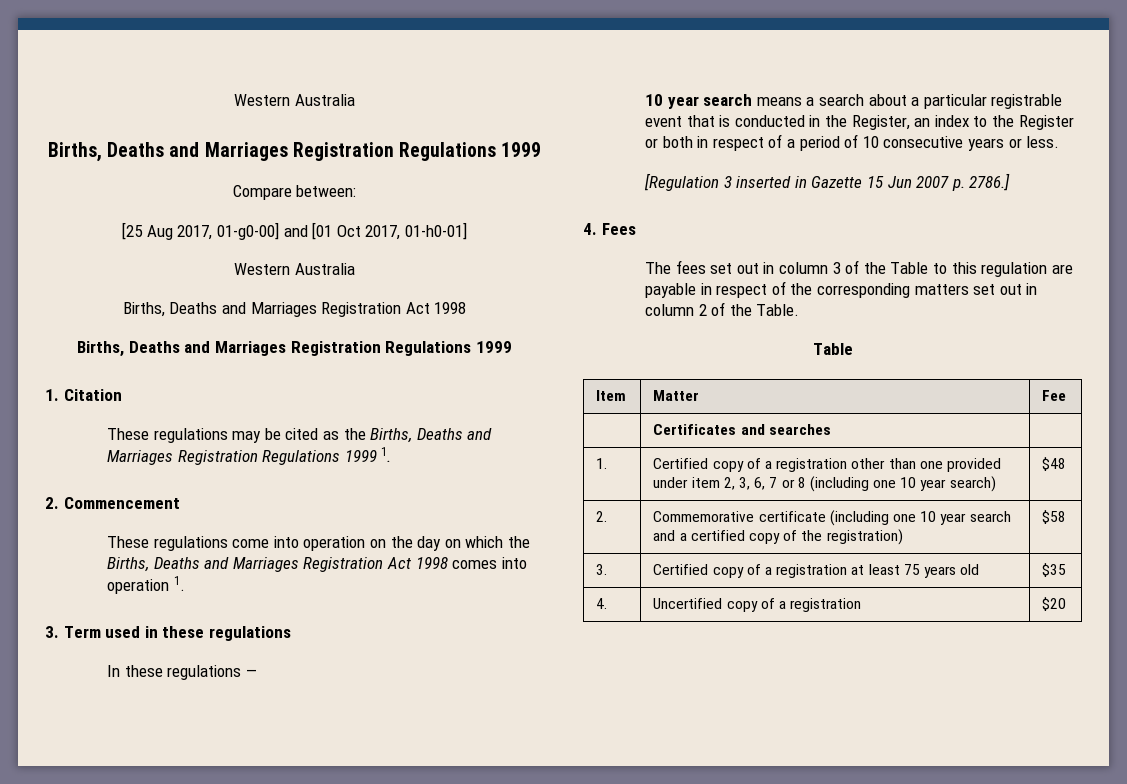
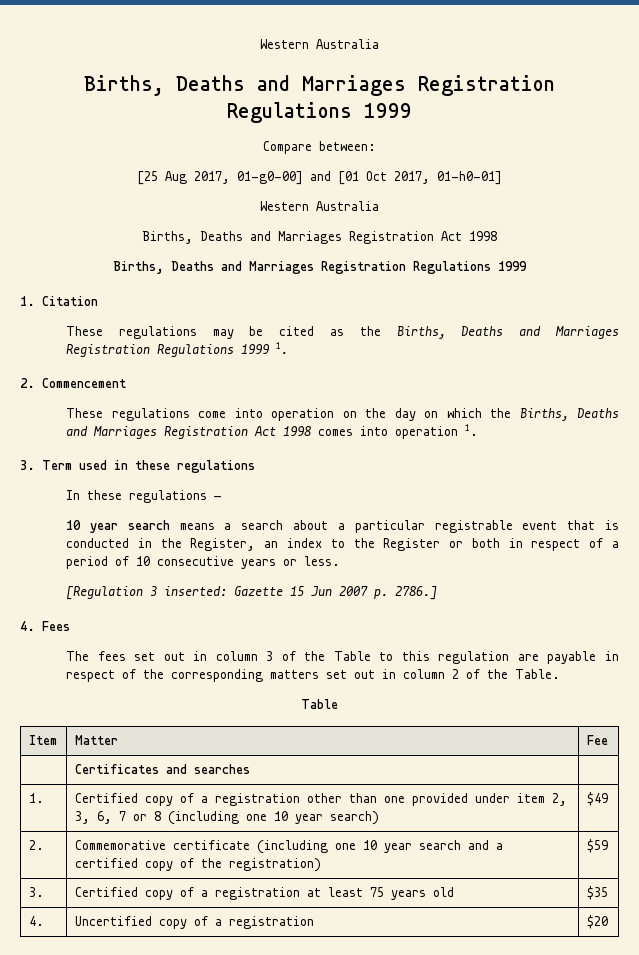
[736,176,807,188] inserted in -> [164,586,228,596] inserted:
[1042,457,1067,471] $48 -> [586,792,608,806] $49
[1042,510,1067,524] $58 -> [586,839,608,853] $59

